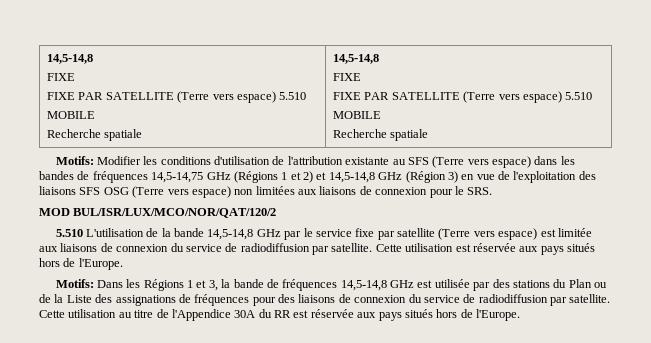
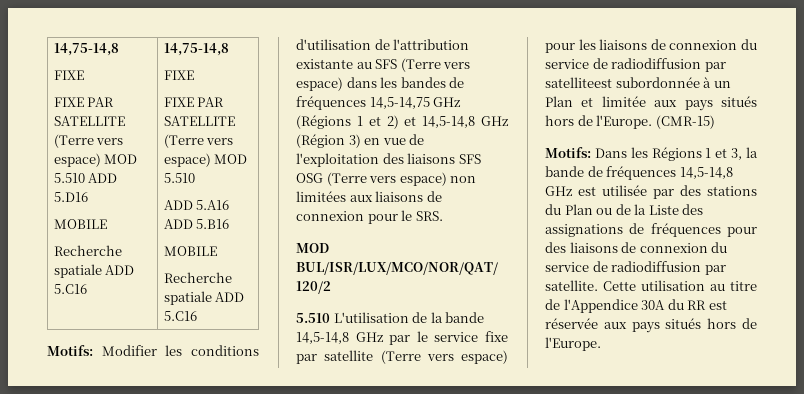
[47,54,94,64] [47,73,76,81] [47,91,307,103] [47,111,96,119] [47,129,143,141] [333,54,380,64] [333,73,362,81] [333,91,593,103] [333,111,382,119] [333,129,429,141] 14,5-14,8 // FIXE // FIXE PAR SATELLITE (Terre vers espace) 5.510 // MOBILE // Recherche spatiale | 14,5-14,8 // FIXE // FIXE PAR SATELLITE (Terre vers espace) 5.510 // MOBILE // Recherche spatiale -> [53,43,119,56] [53,70,84,80] [53,97,115,107] [53,116,125,126] [53,134,124,148] [53,153,138,167] [53,173,118,183] [53,192,88,202] [53,219,107,229] [53,245,122,256] [53,264,135,278] [53,284,87,294] [163,43,229,56] [163,70,194,80] [163,97,225,107] [163,116,235,126] [163,134,234,148] [163,153,248,167] [163,173,195,183] [163,200,230,210] [163,219,230,229] [163,246,217,256] [163,272,232,283] [163,291,245,305] [163,311,197,321] 14,75-14,8 // FIXE // FIXE PAR SATELLITE (Terre vers espace) MOD 5.510 ADD 5.D16 // MOBILE // Recherche spatiale ADD 5.C16 | 14,75-14,8 // FIXE // FIXE PAR SATELLITE (Terre vers espace) MOD 5.510 // ADD 5.A16 ADD 5.B16 // MOBILE // Recherche spatiale ADD 5.C16
[540,228,592,237] [39,243,595,255] [39,258,123,270] est limitée aux liaisons de connexion du service de radiodiffusion par satellite. Cette utilisation est réservée aux pays situés hors de l'Europe. -> [545,39,757,53] [545,58,726,72] [545,77,731,88] [545,96,757,111] [545,115,715,129] pour les liaisons de connexion du service de radiodiffusion par satelliteest subordonnée à un Plan et limitée aux pays situés hors de l'Europe. (CMR-15)

